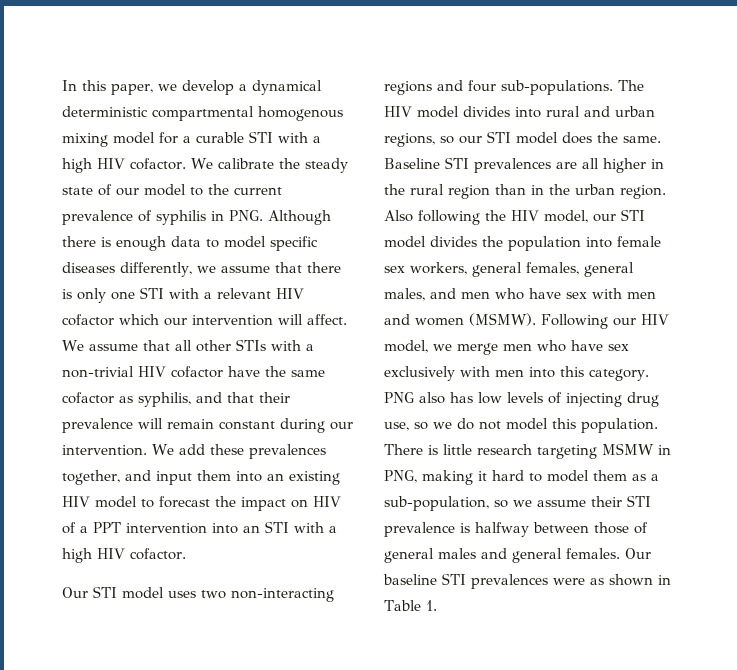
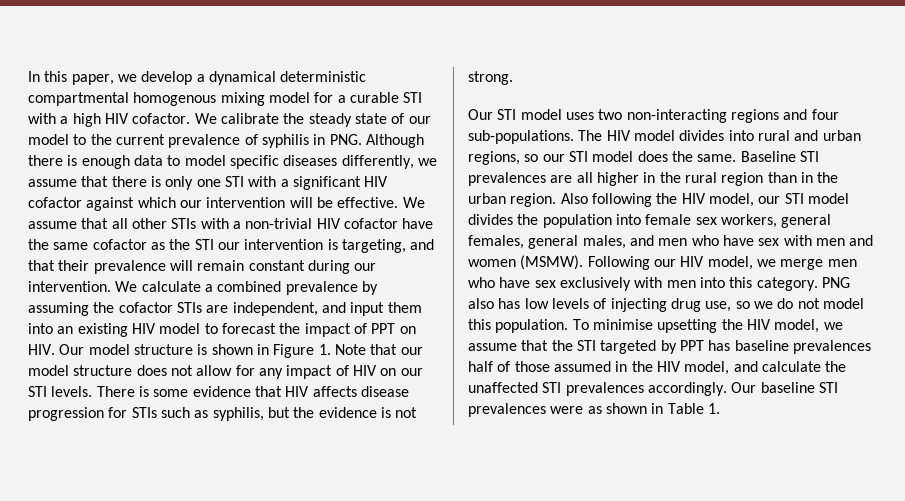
[217,288,304,299] [62,314,114,326] relevant HIV cofactor -> [292,176,389,190] [28,197,135,211] significant HIV cofactor against
[307,314,347,325] affect. -> [316,197,399,208] be effective.
[138,392,191,407] syphilis, -> [169,239,406,253] the STI our intervention is targeting,
[178,444,326,459] [62,470,120,485] add these prevalences together, -> [141,281,378,295] [28,302,318,316] calculate a combined prevalence by assuming the cofactor STIs are independent,
[291,496,341,508] [62,521,337,534] [62,548,186,563] on HIV of a PPT intervention into an STI with a high HIV cofactor. -> [353,323,416,334] [28,344,423,358] [28,365,423,379] [28,386,409,397] [28,407,418,421] [468,71,513,85] of PPT on HIV. Our model structure is shown in Figure 1. Note that our model structure does not allow for any impact of HIV on our STI levels. There is some evidence that HIV affects disease progression for STIs such as syphilis, but the evidence is not strong.
[384,443,671,459] [384,470,659,485] [384,495,651,511] [384,522,648,537] [384,548,620,563] There is little research targeting MSMW in PNG, making it hard to model them as a sub-population, so we assume their STI prevalence is halfway between those of general males and general females. -> [572,319,843,333] [468,340,871,354] [468,361,847,375] [468,382,727,396] To minimise upsetting the HIV model, we assume that the STI targeted by PPT has baseline prevalences half of those assumed in the HIV model, and calculate the unaffected STI prevalences accordingly.

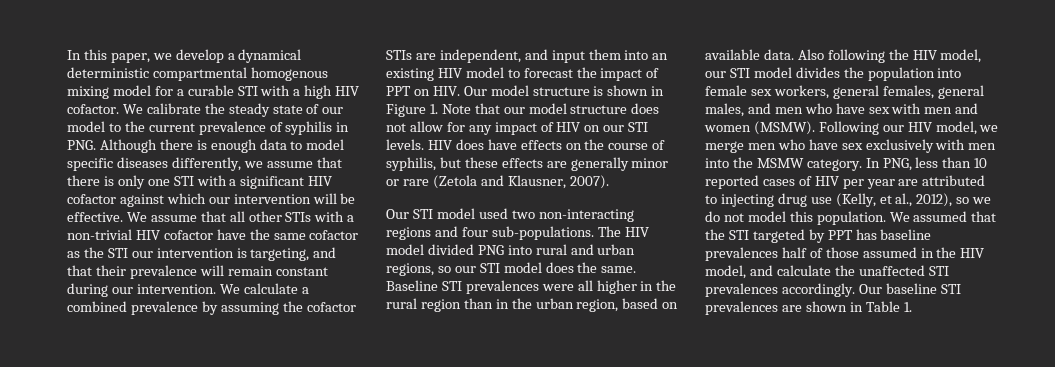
[96,386,409,397] [28,407,418,421] [468,71,513,85] There is some evidence that HIV affects disease progression for STIs such as syphilis, but the evidence is not strong. -> [427,139,666,150] [386,157,669,171] [386,175,609,189] HIV does have effects on the course of syphilis, but these effects are generally minor or rare (Zetola and Klausner, 2007).
[565,112,594,120] uses -> [478,208,508,219] used
[679,130,725,141] divides -> [427,244,504,255] divided PNG
[550,175,573,183] are -> [541,284,574,291] were
[510,193,557,207] region. -> [576,298,679,312] [705,49,794,60] region, based on available data.
[729,277,850,291] [468,298,732,312] this category. PNG also has low levels of injecting drug use, -> [732,157,988,171] [705,175,986,189] [705,193,953,207] the MSMW category. In PNG, less than 10 reported cases of HIV per year are attributed to injecting drug use (Kelly, et al., 2012),
[572,319,843,333] [468,343,517,351] To minimise upsetting the HIV model, we assume -> [889,211,968,222] We assumed
[550,406,602,414] were as -> [781,305,802,312] are

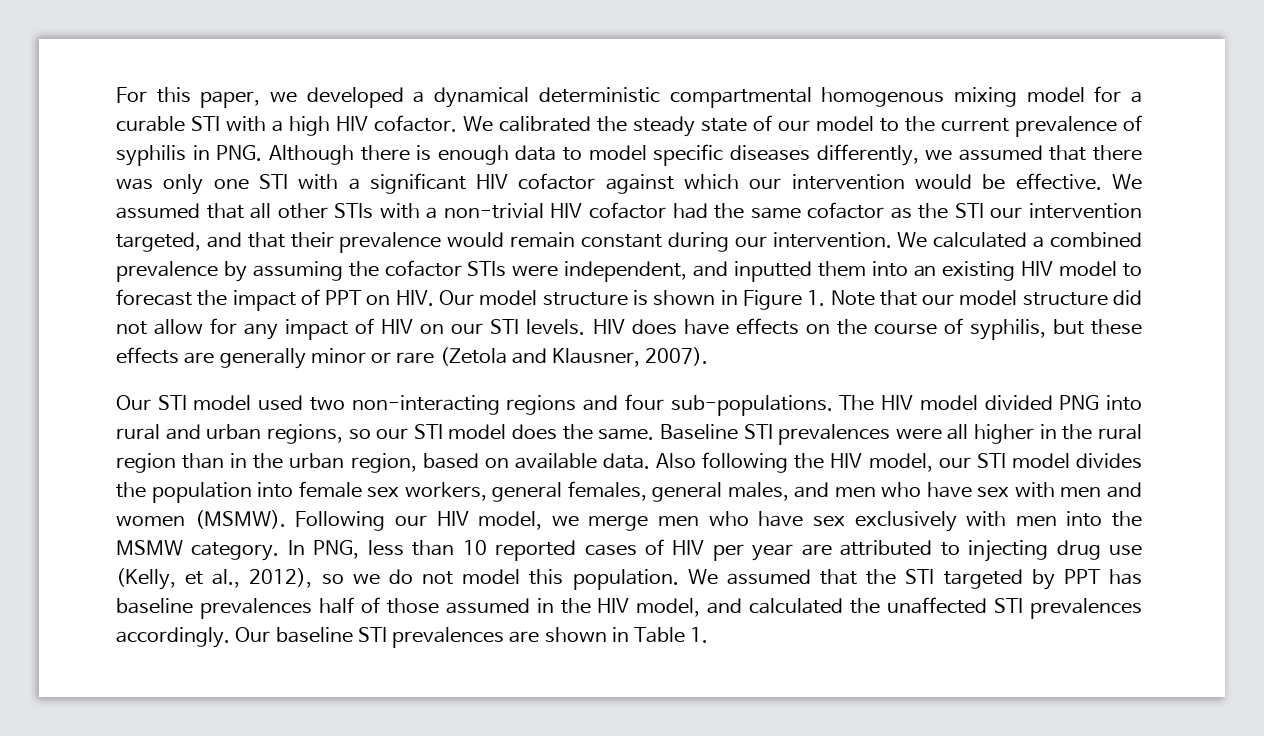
[67,50,81,60] In -> [116,87,147,103] For
[175,49,224,63] develop -> [306,87,404,108] developed
[146,103,201,114] calibrate -> [498,116,591,132] calibrated
[266,161,313,168] assume -> [958,145,1043,161] assumed
[103,176,114,186] is -> [116,178,153,190] was
[312,193,337,204] will -> [915,174,973,189] would
[150,215,197,222] assume -> [116,203,200,219] assumed
[216,229,246,240] have -> [672,203,708,219] had
[236,248,310,261] is targeting, -> [116,232,201,252] targeted,
[199,265,224,276] will -> [447,232,505,247] would
[243,283,298,294] calculate -> [933,232,1028,248] calculated
[415,53,436,60] are -> [512,265,559,277] were
[551,50,585,63] input -> [733,261,812,282] inputted
[631,103,660,114] does -> [1113,290,1142,305] did
[776,265,831,276] calculate -> [749,598,844,614] calculated

